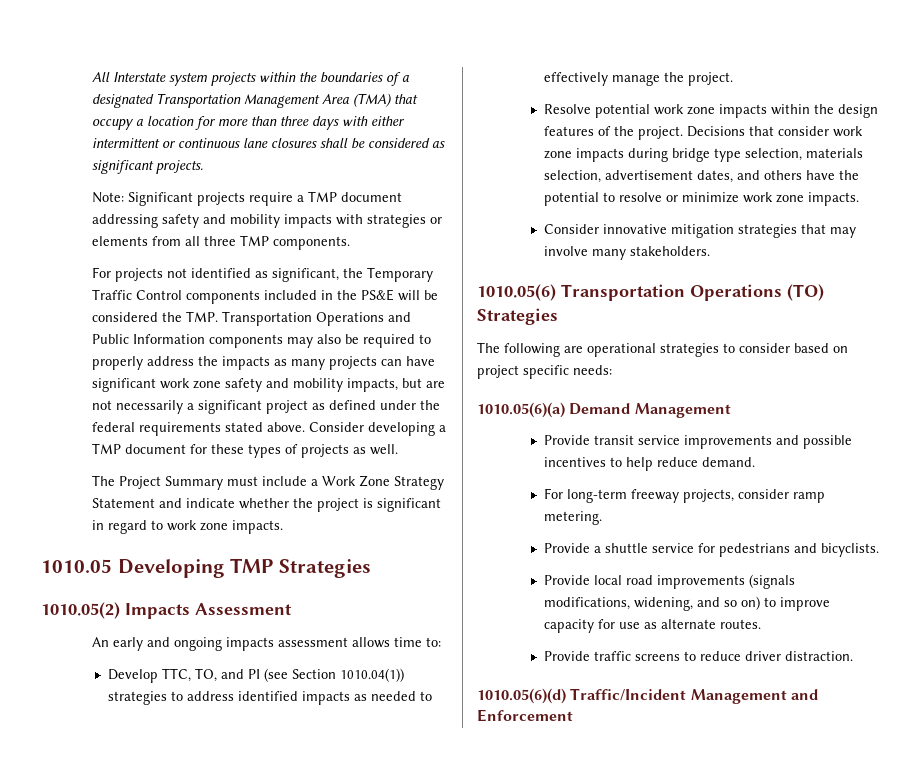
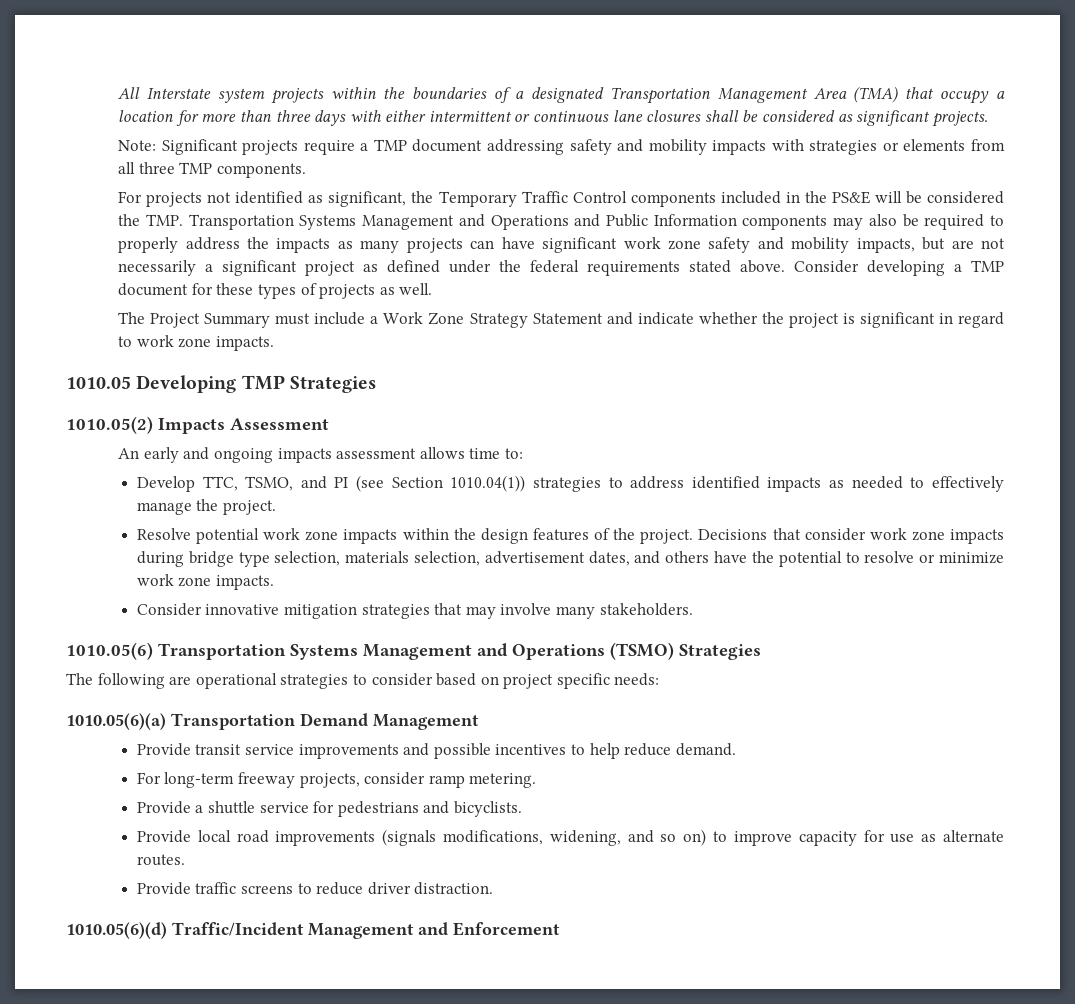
(312, 318) none -> [299,214,485,230] Systems Management and
[194,668,217,682] TO, -> [245,476,294,491] TSMO,
[690,284,824,301] Operations (TO) -> [290,642,674,660] Systems Management and Operations (TSMO)
(565, 410) none -> [171,713,295,730] Transportation

